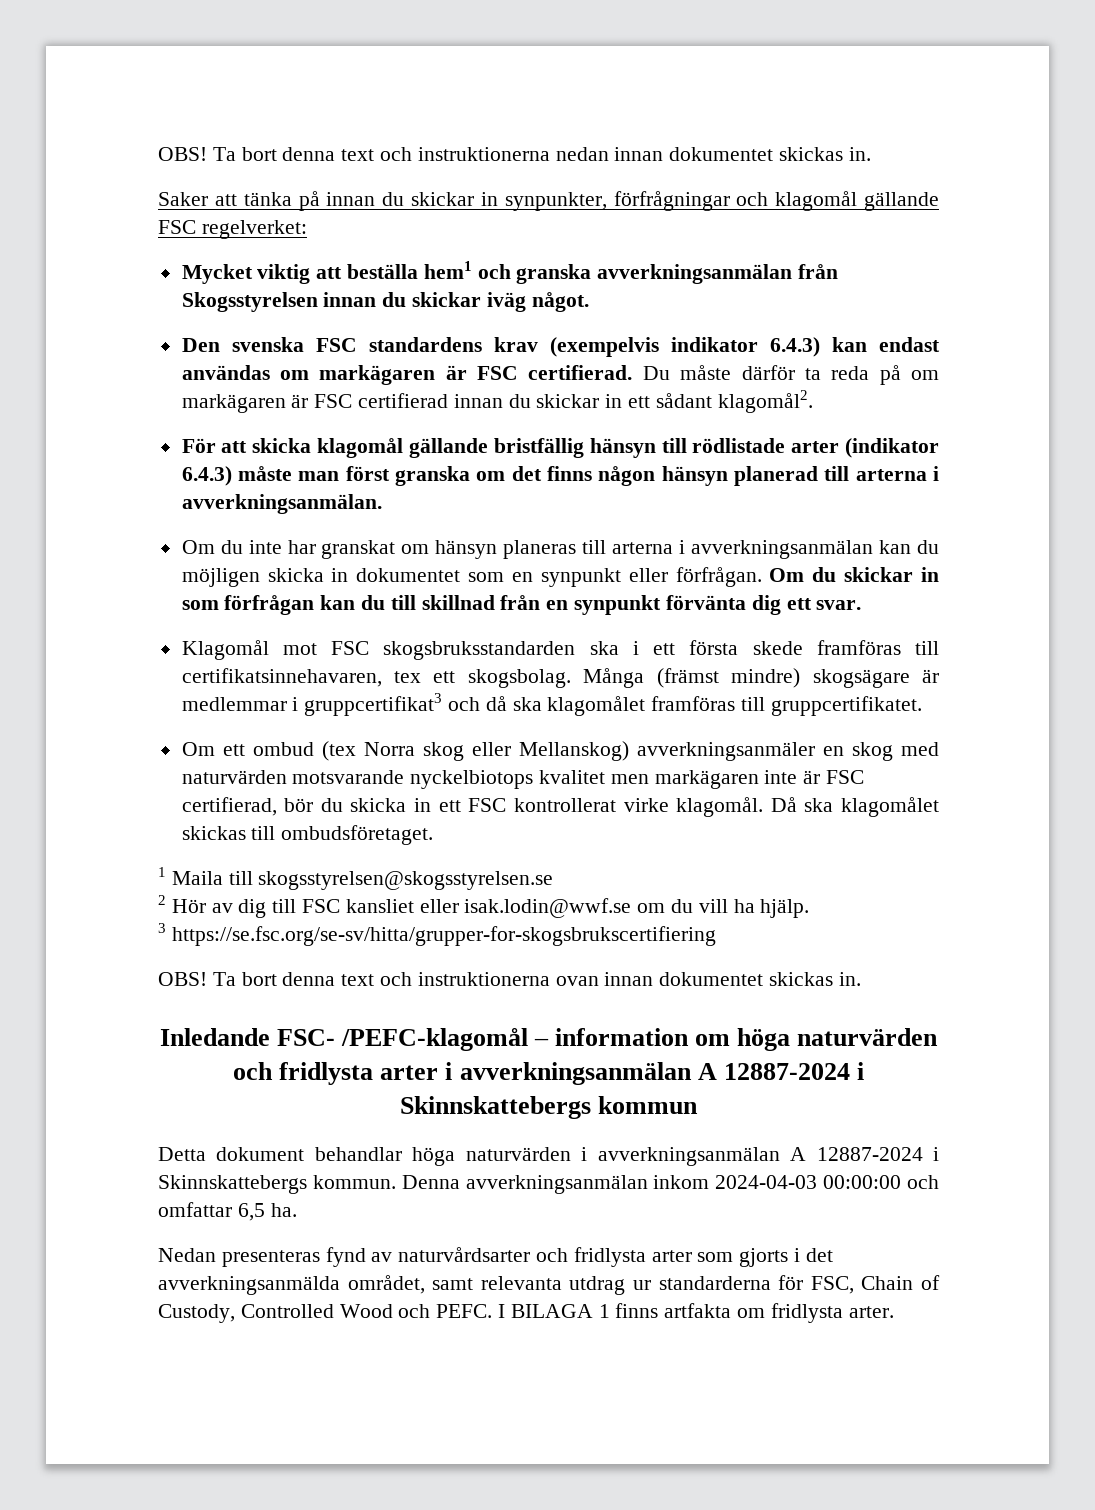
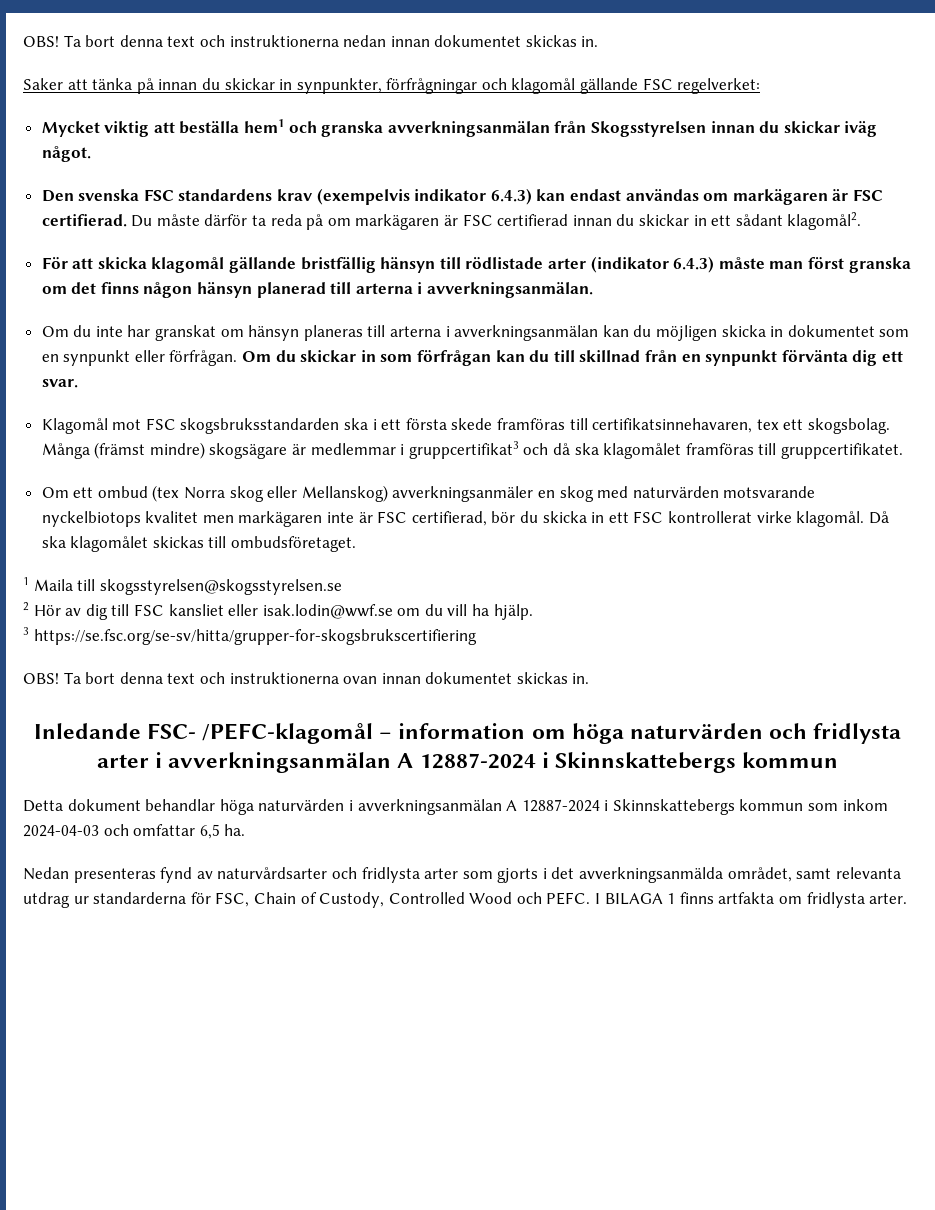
[312,1175,648,1194] kommun. Denna avverkningsanmälan -> [739,799,839,811] kommun som
[823,1175,902,1189] 00:00:00 -> (99, 831) none

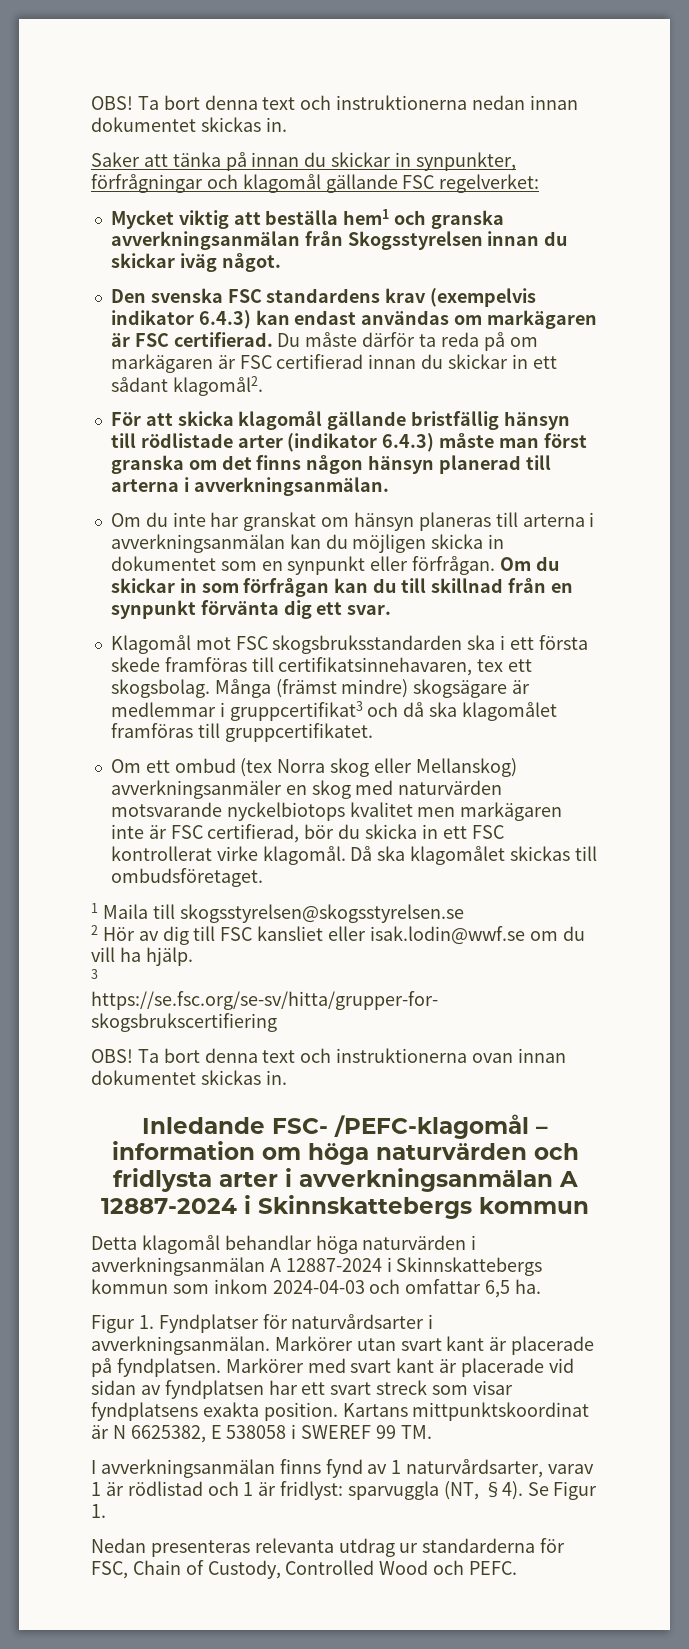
[67,799,141,811] dokument -> [141,1235,220,1254] klagomål
[23,867,832,883] Nedan presenteras fynd av naturvårdsarter och fridlysta arter som gjorts i det avverkningsanmälda området, samt -> [91,1314,434,1333] [91,1336,595,1355] [91,1358,574,1377] [91,1380,513,1399] [91,1402,590,1421] [91,1424,432,1443] [91,1459,595,1478] [91,1481,598,1500] [91,1504,106,1518] [91,1538,250,1557] Figur 1. Fyndplatser för naturvårdsarter i avverkningsanmälan. Markörer utan svart kant är placerade på fyndplatsen. Markörer med svart kant är placerade vid sidan av fyndplatsen har ett svart streck som visar fyndplatsens exakta position. Kartans mittpunktskoordinat är N 6625382, E 538058 i SWEREF 99 TM. // I avverkningsanmälan finns fynd av 1 naturvårdsarter, varav 1 är rödlistad och 1 är fridlyst: sparvuggla (NT, §4). Se Figur 1. // Nedan presenteras
[595,892,908,908] I BILAGA 1 finns artfakta om fridlysta arter. -> (518, 1568) none

